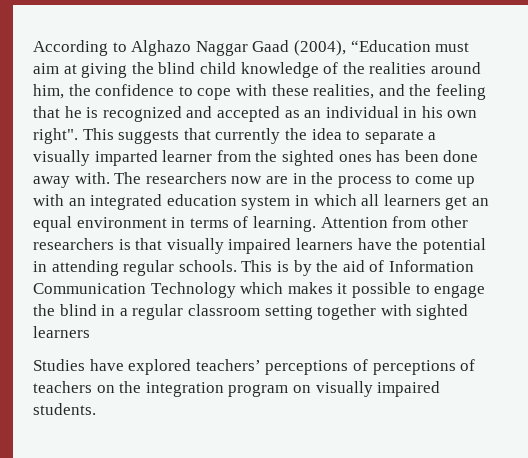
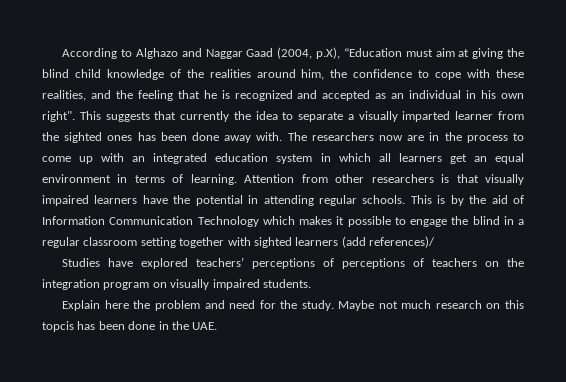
(192, 48) none -> [181,48,202,57] and
[293,40,346,56] (2004), -> [277,47,341,59] (2004, p.X),
(90, 332) none -> [341,236,435,248] (add references)/
(96, 409) none -> [62,300,524,311] [42,321,218,332] // Explain here the problem and need for the study. Maybe not much research on this topcis has been done in the UAE.

